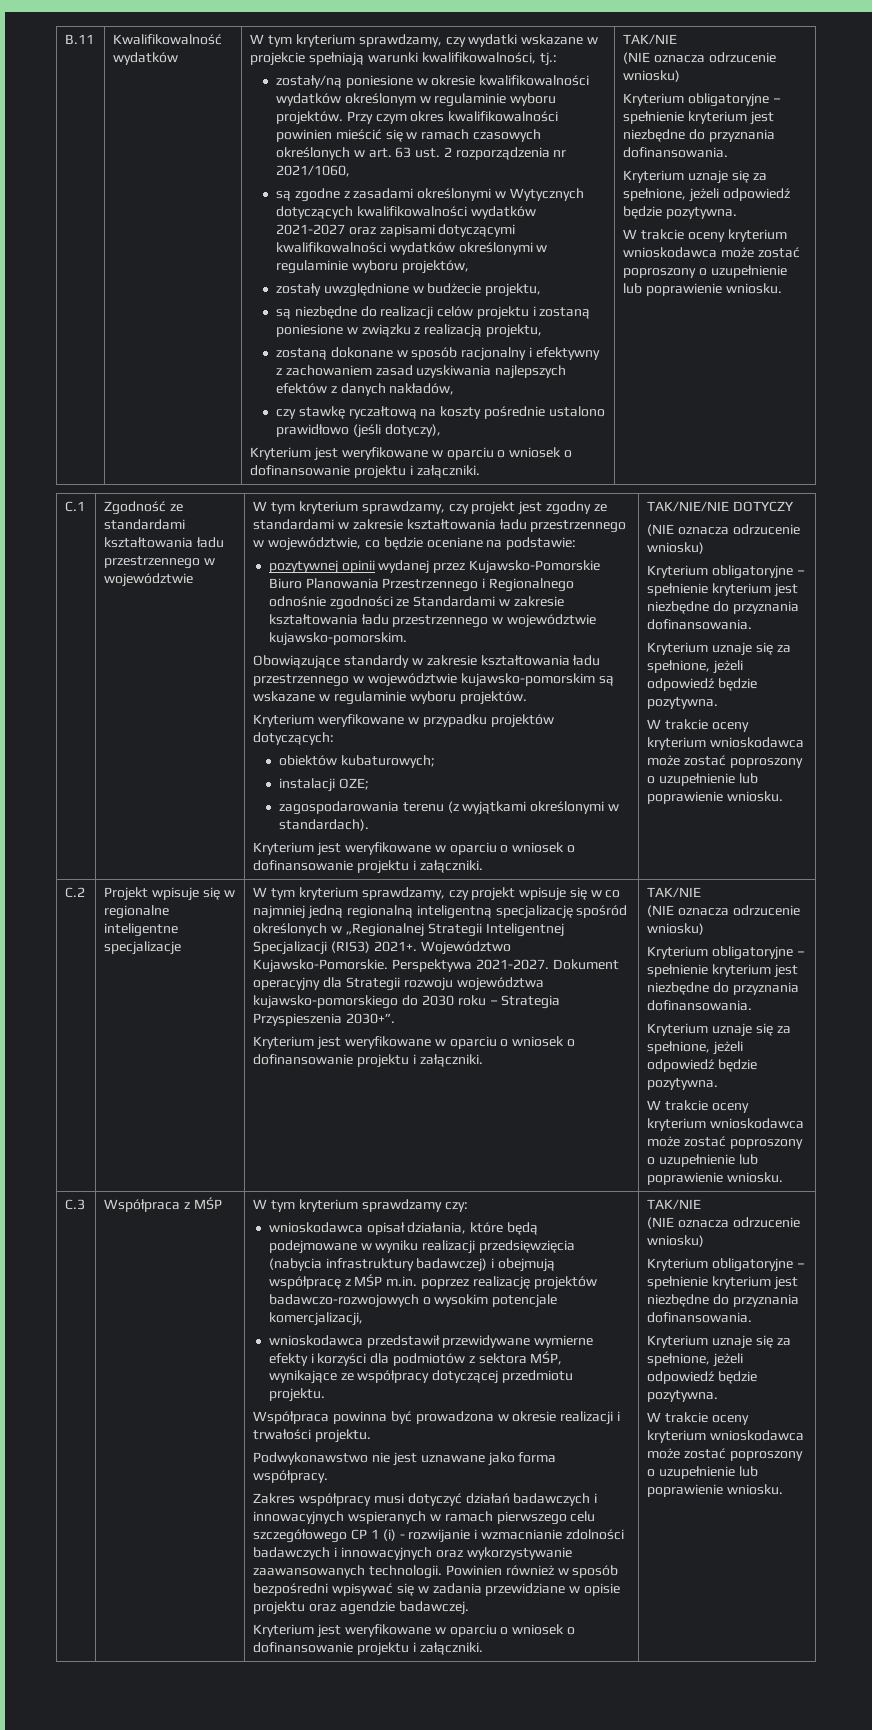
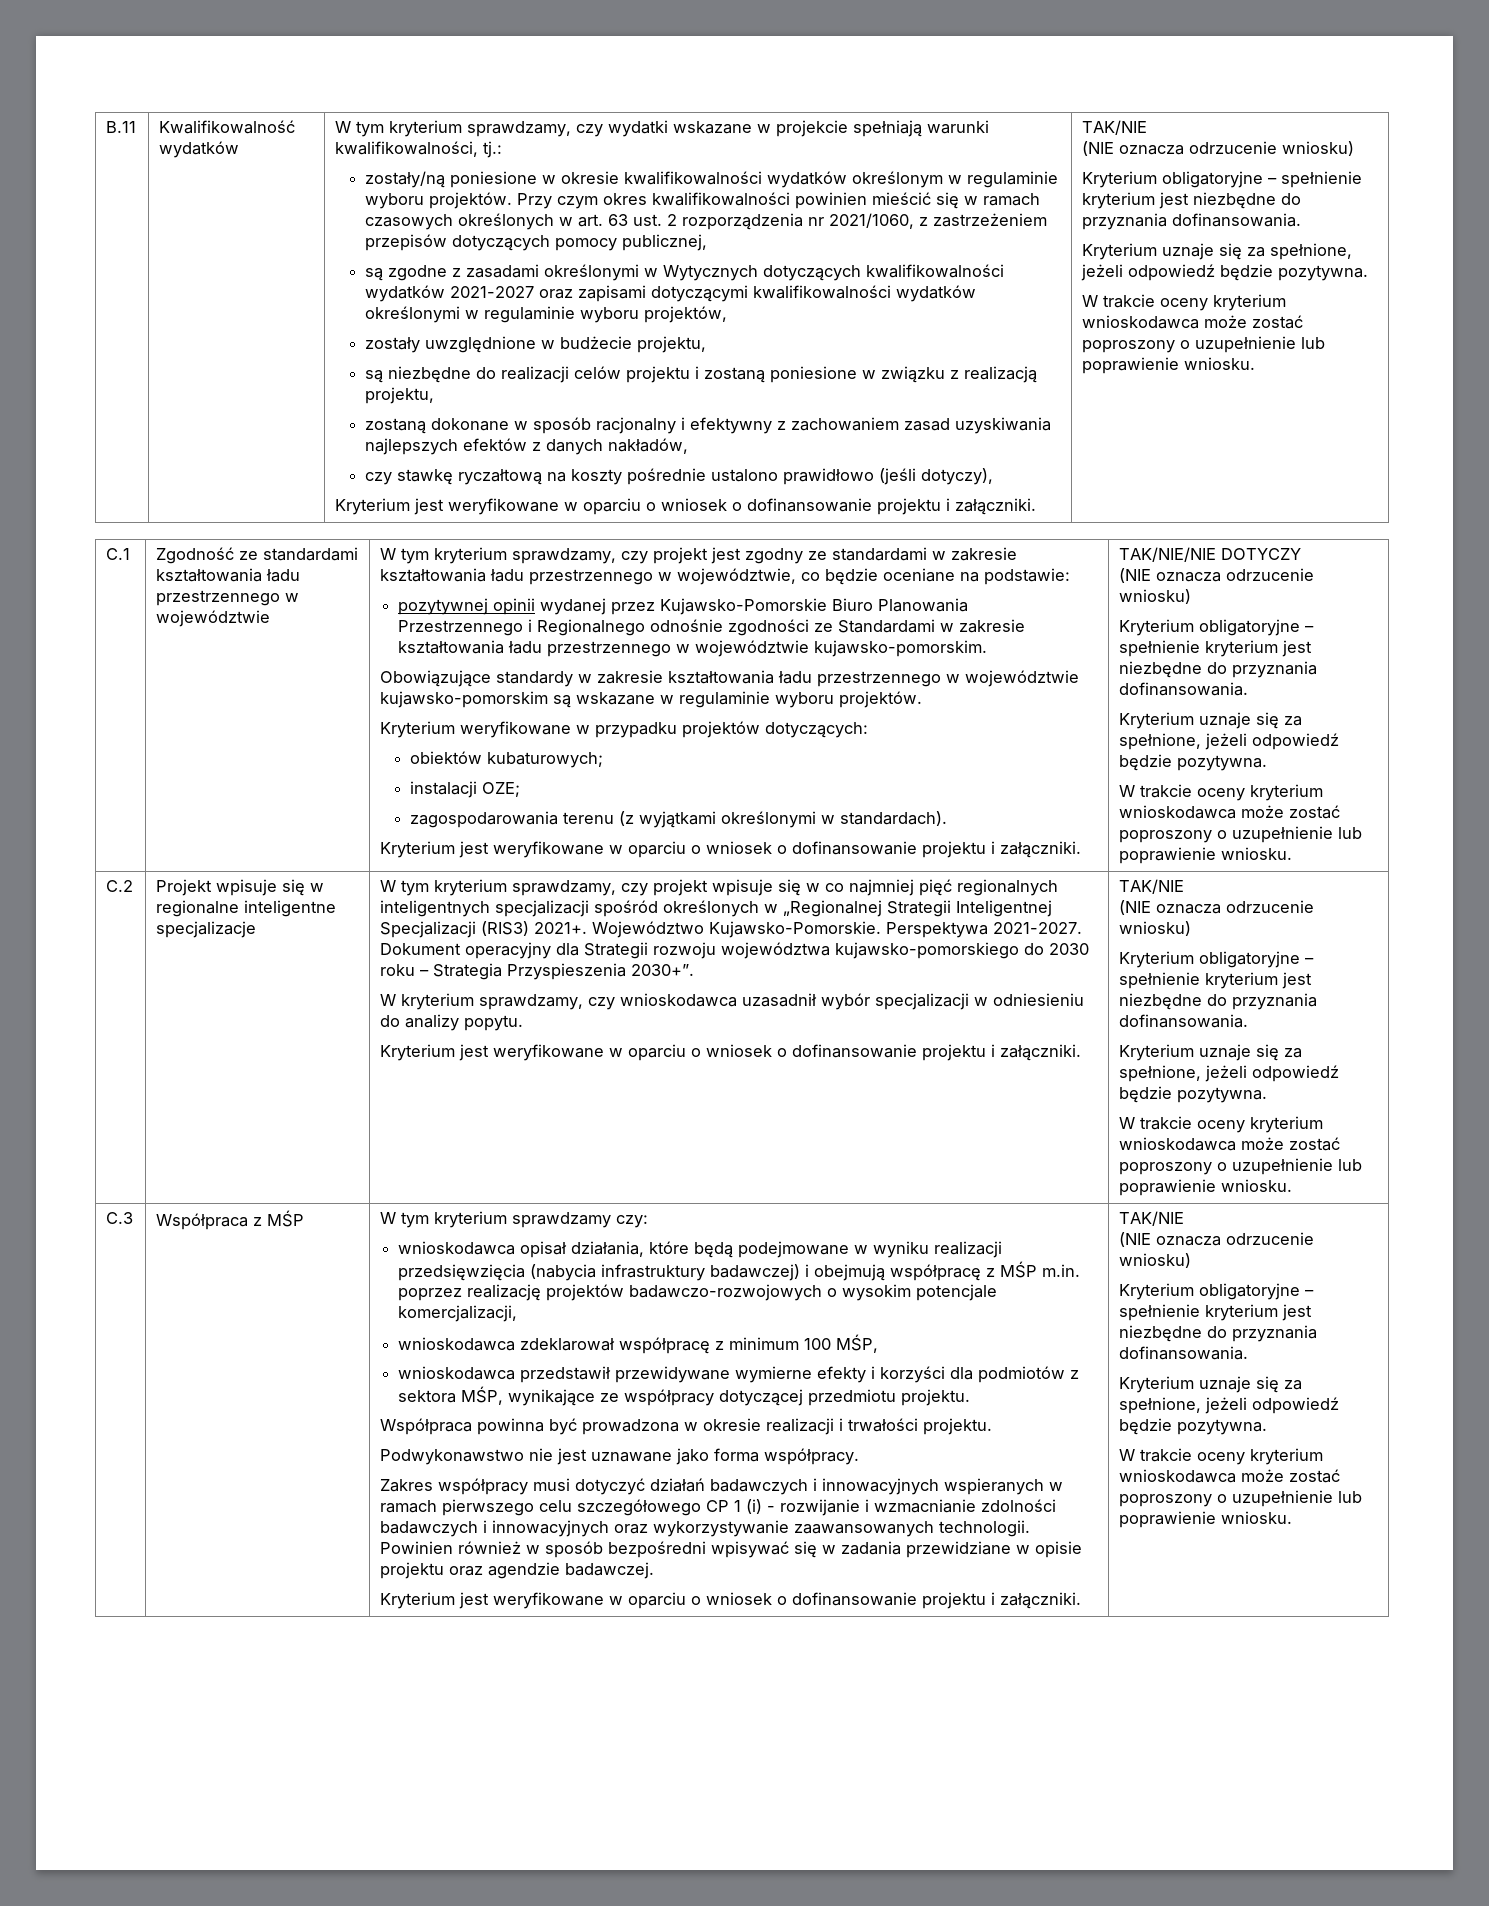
(350, 171) none -> [919,213,1048,227] [365,234,708,251] z zastrzeżeniem przepisów dotyczących pomocy publicznej,
[308,905,573,919] jedną regionalną inteligentną specjalizację -> [919,879,1059,896] [380,900,590,917] pięć regionalnych inteligentnych specjalizacji
(396, 1018) none -> [380,993,1085,1010] [380,1014,524,1031] // W kryterium sprawdzamy, czy wnioskodawca uzasadnił wybór specjalizacji w odniesieniu do analizy popytu.
(363, 1319) none -> [398,1334,879,1354] // wnioskodawca zdeklarował współpracę z minimum 100 MŚP,

